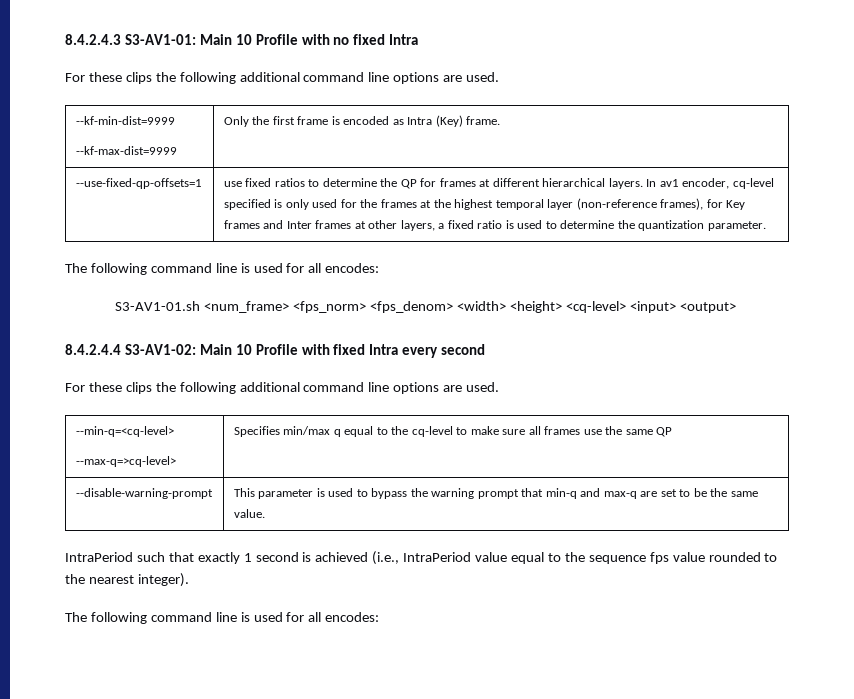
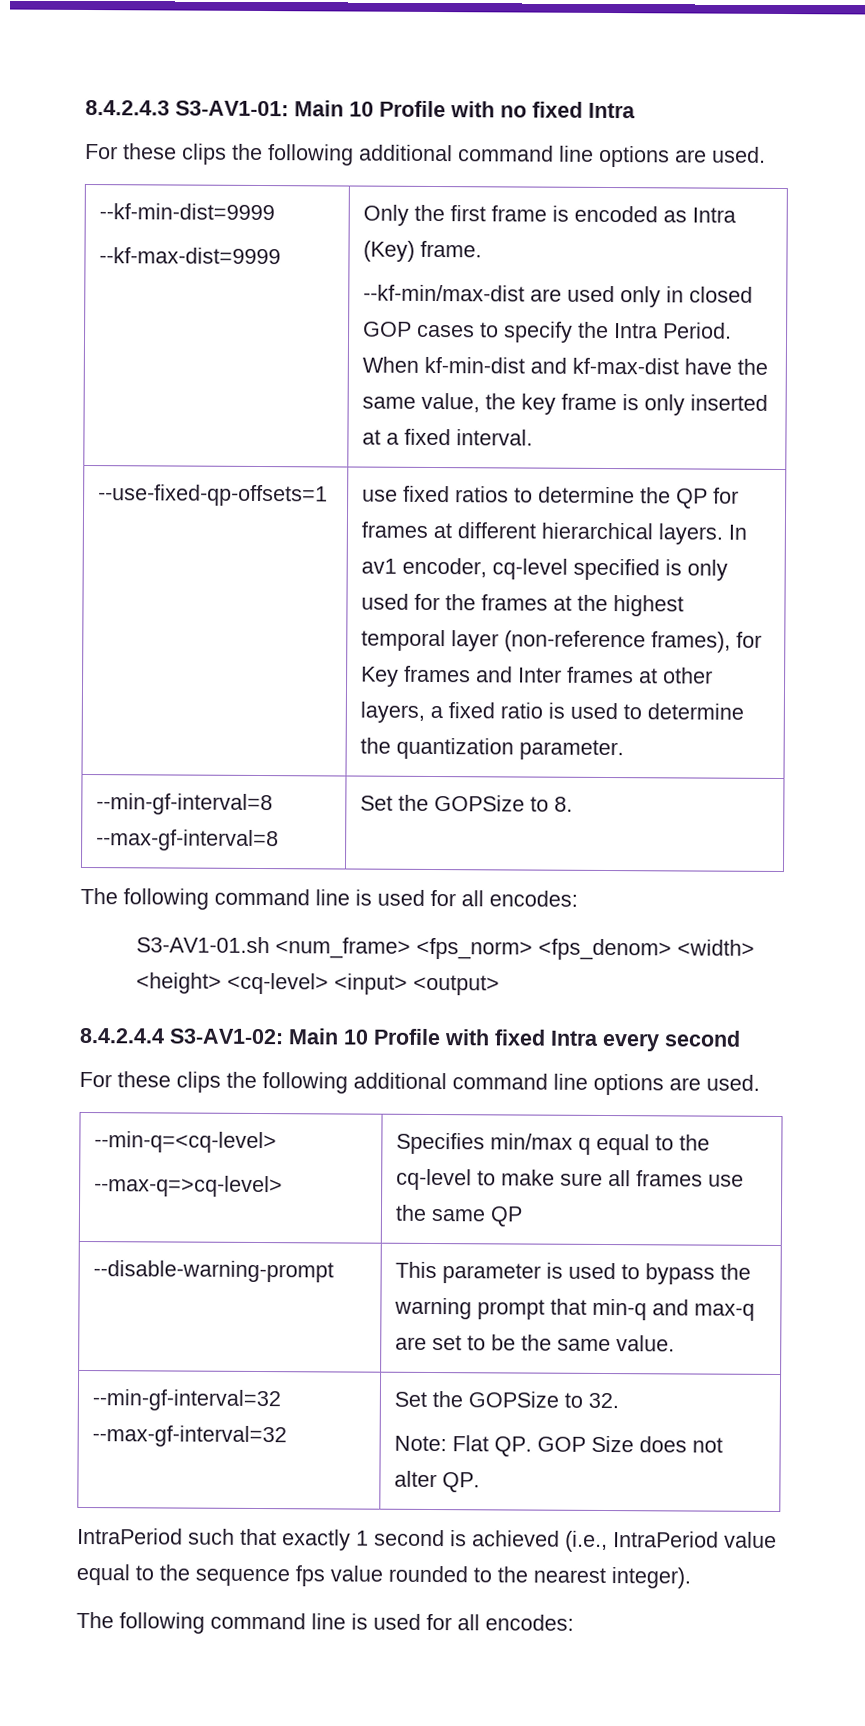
(501, 120) none -> [362,284,753,308] [362,321,732,343] [361,356,768,375] [361,392,768,416] [361,428,533,446] // --kf-min/max-dist are used only in closed GOP cases to specify the Intra Period. When kf-min-dist and kf-max-dist have the same value, the key frame is only inserted at a fixed interval.
(766, 226) none -> [95,793,273,816] [95,829,279,852] [359,794,573,812] // --min-gf-interval=8 --max-gf-interval=8 | Set the GOPSize to 8.
(265, 513) none -> [91,1389,281,1412] [91,1425,287,1448] [393,1391,619,1409] [393,1435,723,1457] [393,1470,480,1493] // --min-gf-interval=32 --max-gf-interval=32 | Set the GOPSize to 32. // Note: Flat QP. GOP Size does not alter QP.

